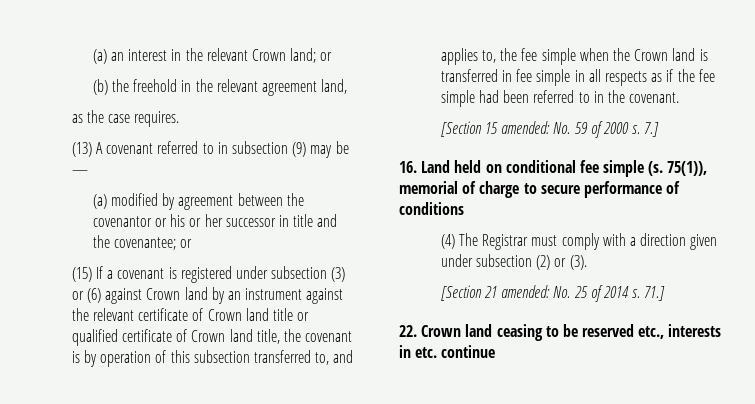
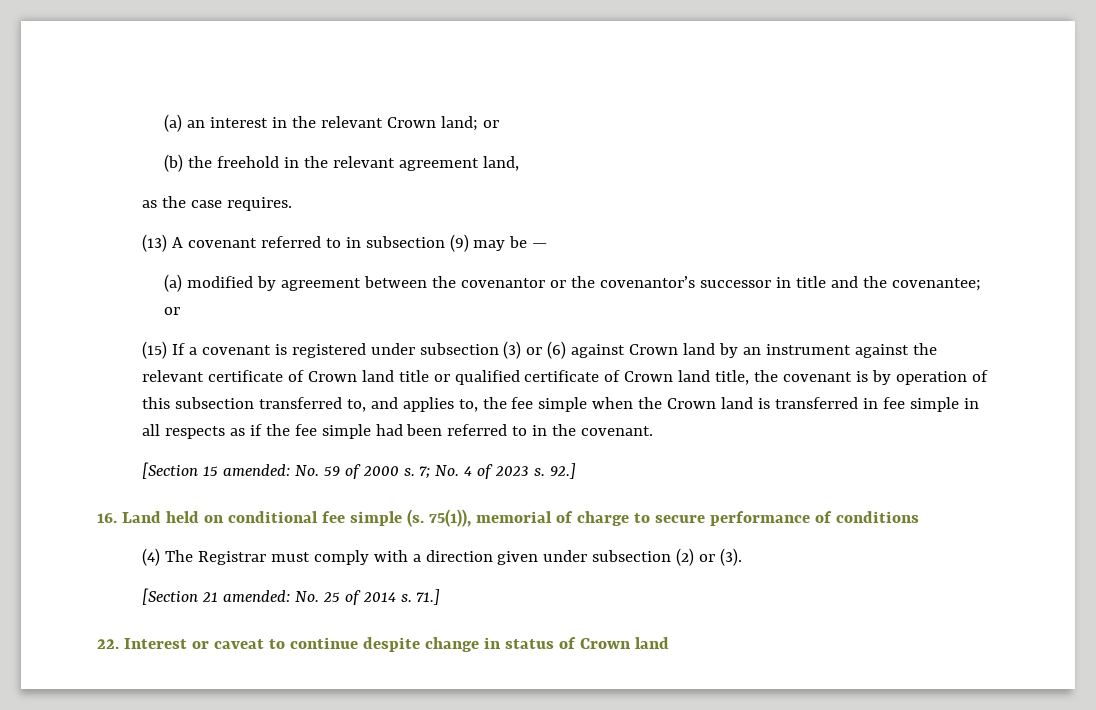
[170,214,223,227] his or her -> [570,276,695,288] the covenantor’s
[644,122,660,137] 7.] -> [419,463,577,479] 7; No. 4 of 2023 s. 92.]
[421,324,722,341] [399,345,496,358] Crown land ceasing to be reserved etc., interests in etc. continue -> [123,637,669,652] Interest or caveat to continue despite change in status of Crown land

